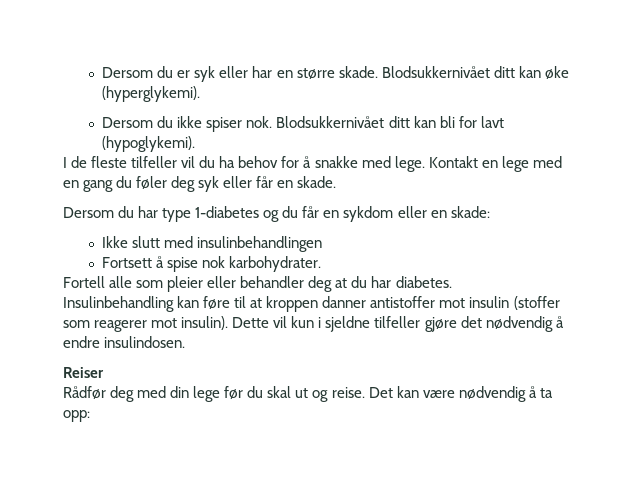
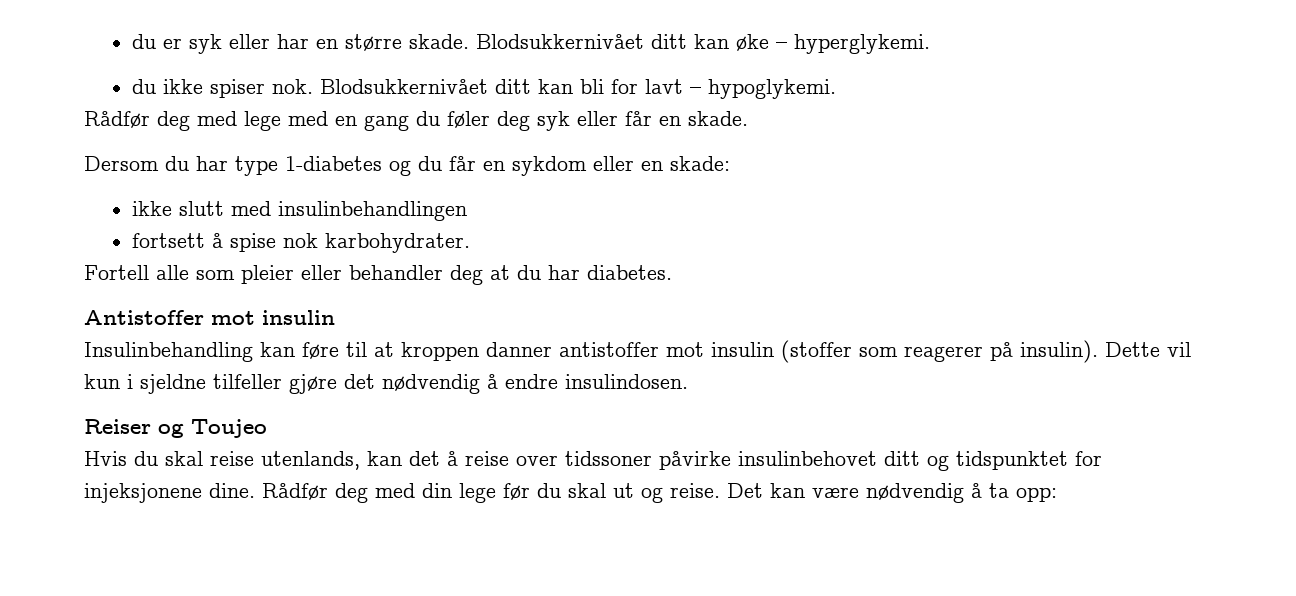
[102,67,154,78] Dersom -> (131, 41) none
[102,86,201,102] [102,117,154,128] (hyperglykemi). // Dersom -> [775,34,930,54] – hyperglykemi. //
[102,136,196,152] [63,156,498,172] (hypoglykemi). // I de fleste tilfeller vil du ha behov for å snakke med lege. Kontakt en -> [689,79,836,99] [84,111,237,131] – hypoglykemi. // Rådfør deg med
[102,236,129,248] Ikke -> [131,201,172,216] ikke
[102,257,153,268] Fortsett -> [131,233,205,248] fortsett
(452, 282) none -> [84,310,335,325] // Antistoffer mot insulin
[151,318,178,328] mot -> [990,342,1013,361] på
(104, 372) // -> [158,419,267,438] [84,451,1102,471] [84,483,255,503] og Toujeo // Hvis du skal reise utenlands, kan det å reise over tidssoner påvirke insulinbehovet ditt og tidspunktet for injeksjonene dine.

